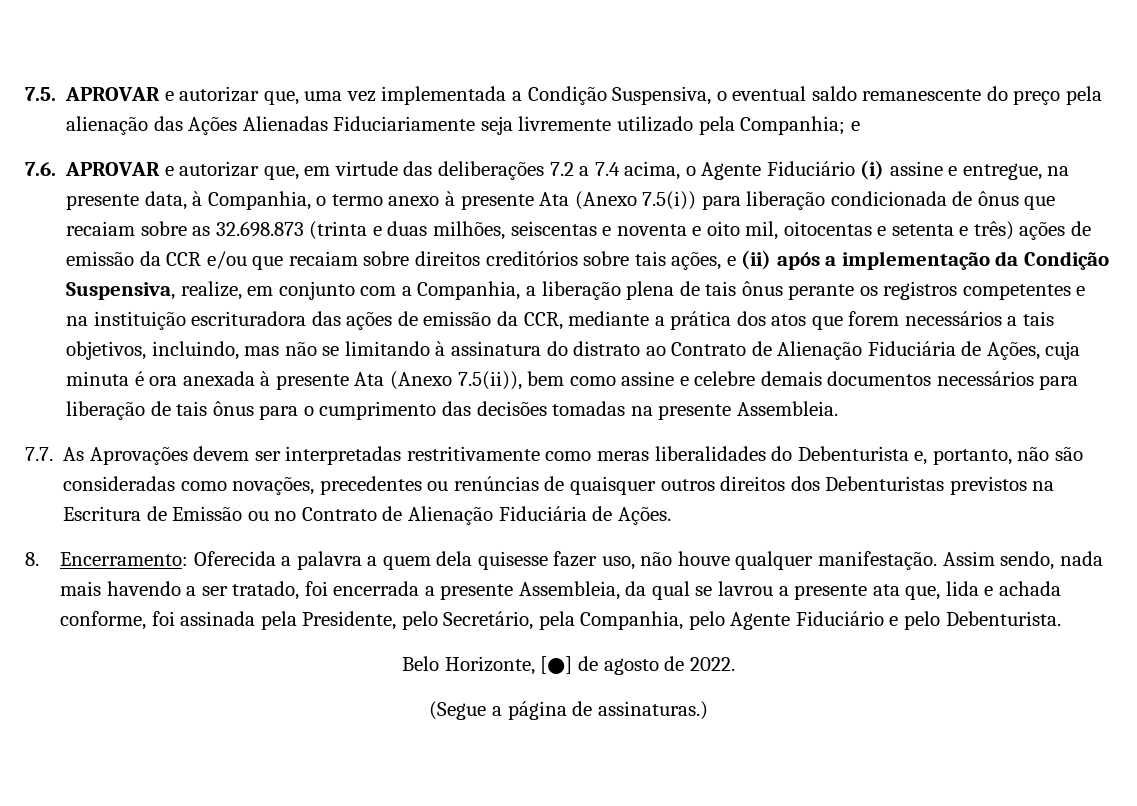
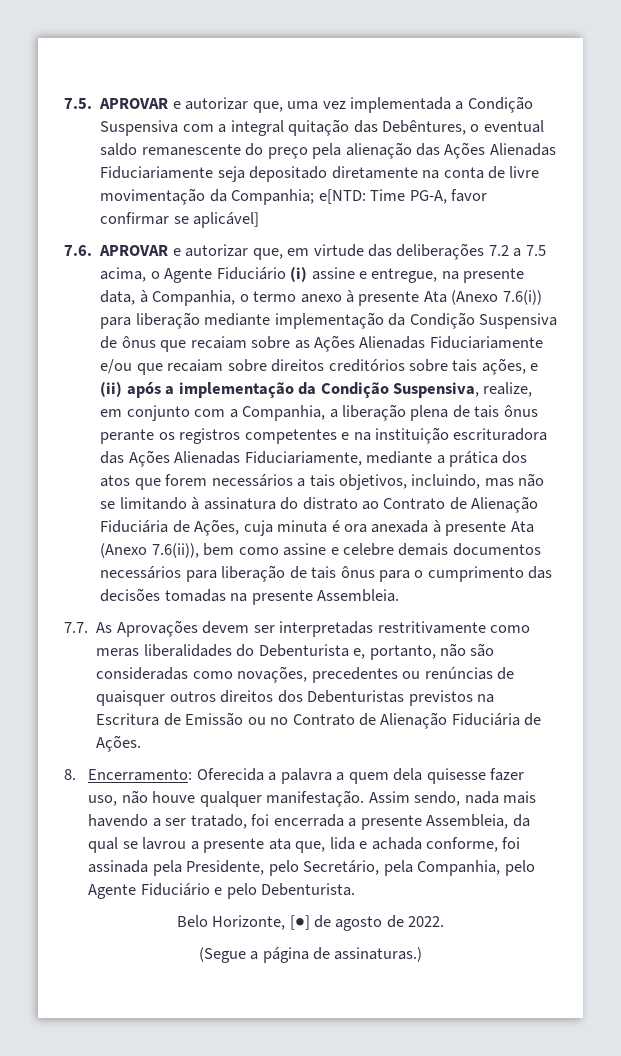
[612,86,712,105] Suspensiva, -> [100,119,466,136] Suspensiva com a integral quitação das Debêntures,
[518,116,860,135] livremente utilizado pela Companhia; e -> [249,166,540,182] [100,188,487,205] [100,212,260,228] depositado diretamente na conta de livre movimentação da Companhia; e[NTD: Time PG-A, favor confirmar se aplicável]
[594,162,620,176] 7.4 -> [525,245,546,256] 7.5
[642,191,947,210] 7.5(i)) para liberação condicionada -> [502,290,542,305] [100,312,557,329] 7.6(i)) para liberação mediante implementação da Condição Suspensiva
[215,221,1091,240] [66,251,202,266] 32.698.873 (trinta e duas milhões, seiscentas e noventa e oito mil, oitocentas e setenta e três) ações de emissão da CCR -> [313,335,543,352] Ações Alienadas Fiduciariamente
[346,311,563,330] ações de emissão da CCR, -> [128,450,362,467] Ações Alienadas Fiduciariamente,
[457,371,522,390] 7.5(ii)), -> [151,543,199,558] 7.6(ii)),

